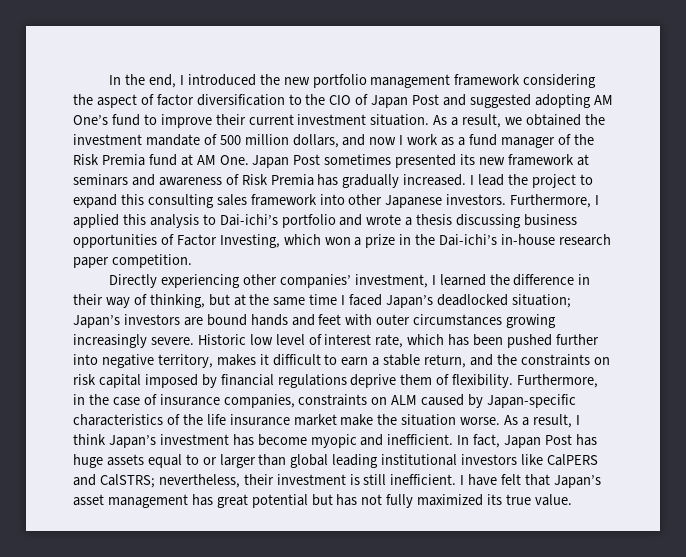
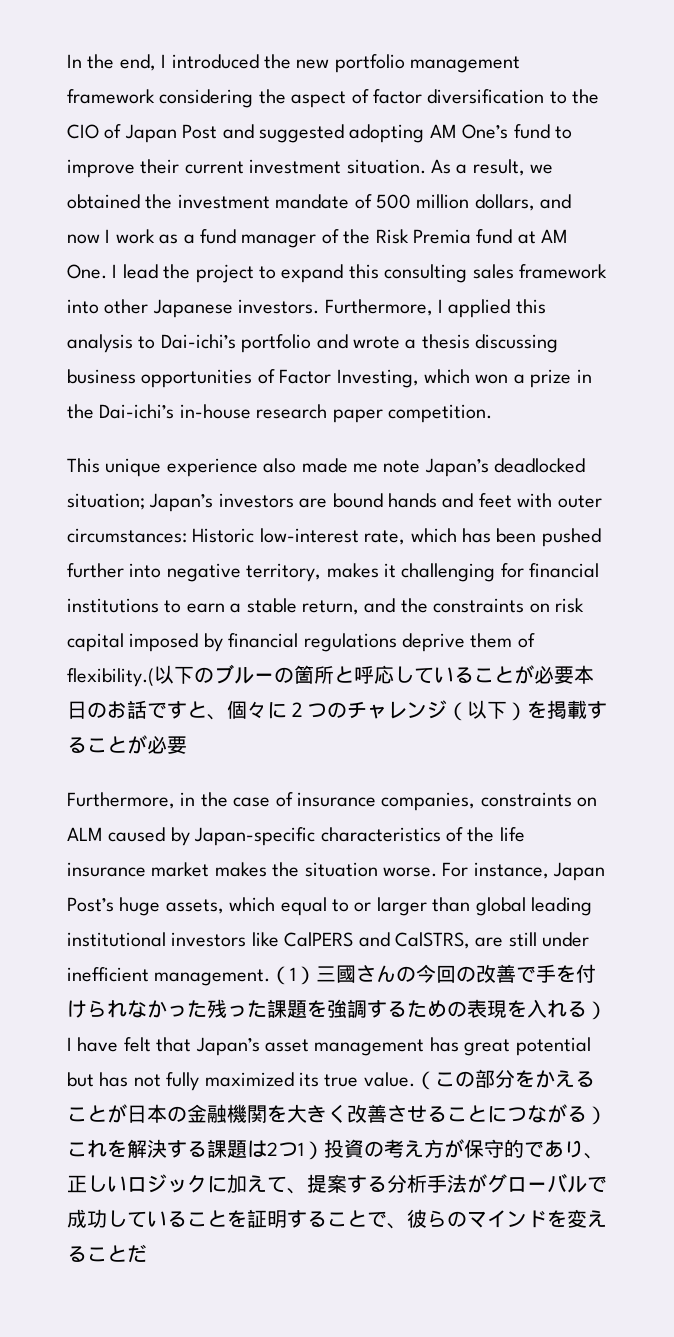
[252,154,589,168] [73,174,467,188] Japan Post sometimes presented its new framework at seminars and awareness of Risk Premia has gradually increased. -> (107, 271) none
[109,274,591,288] [73,294,383,308] Directly experiencing other companies’ investment, I learned the difference in their way of thinking, but at the same time I faced -> [67,458,421,477] This unique experience also made me note
[413,314,557,328] [73,334,372,348] circumstances growing increasingly severe. Historic low level of interest -> [67,528,359,543] circumstances: Historic low-interest
[272,354,321,366] difficult -> [401,563,600,582] [67,598,159,613] challenging for financial institutions
[452,374,514,388] flexibility. -> [67,664,594,687] [67,700,607,721] [67,735,187,754] flexibility.(以下のブルーの箇所と呼応していることが必要本日のお話ですと、個々に２つのチャレンジ（以下）を掲載することが必要 //
[340,414,374,426] make -> [214,862,267,877] makes
[504,414,580,428] [73,434,597,448] [73,454,144,468] As a result, I think Japan’s investment has become myopic and inefficient. In fact, Japan Post has huge assets -> [442,862,606,881] [67,897,276,916] For instance, Japan Post’s huge assets, which
[99,474,457,488] CalSTRS; nevertheless, their investment is still inefficient. -> [395,932,590,949] [67,964,597,986] [67,999,607,1020] CalSTRS, are still under inefficient management.（1）三國さんの今回の改善で手を付けられなかった残った課題を強調するための表現を入れる）
(572, 500) none -> [414,1069,595,1090] [67,1104,607,1125] [67,1139,604,1160] [67,1173,607,1194] [67,1209,607,1229] [67,1244,147,1263] （この部分をかえることが日本の金融機関を大きく改善させることにつながる）これを解決する課題は2つ1）投資の考え方が保守的であり、正しいロジックに加えて、提案する分析手法がグローバルで成功していることを証明することで、彼らのマインドを変えることだ

